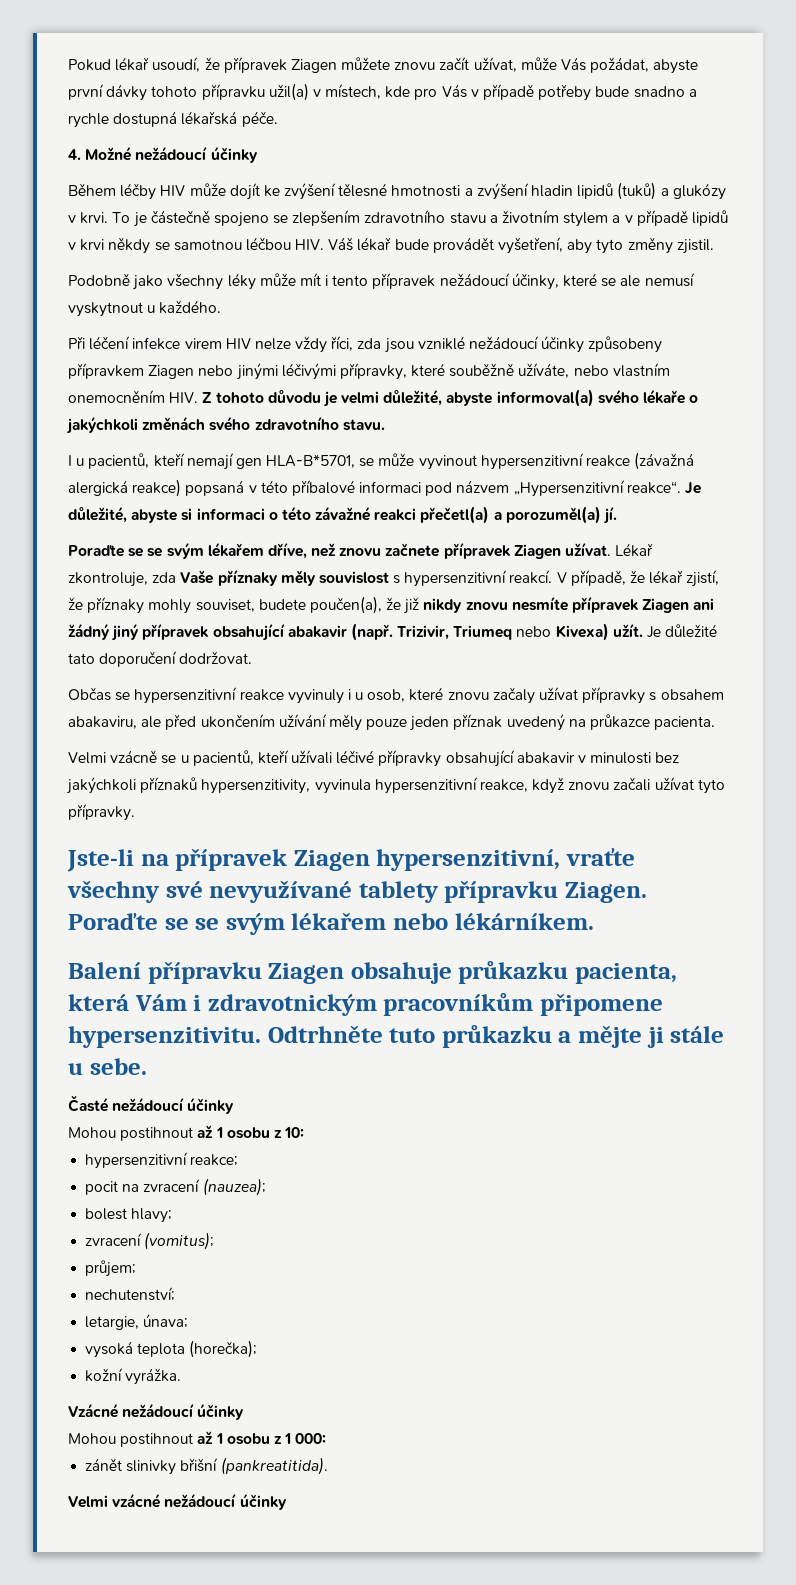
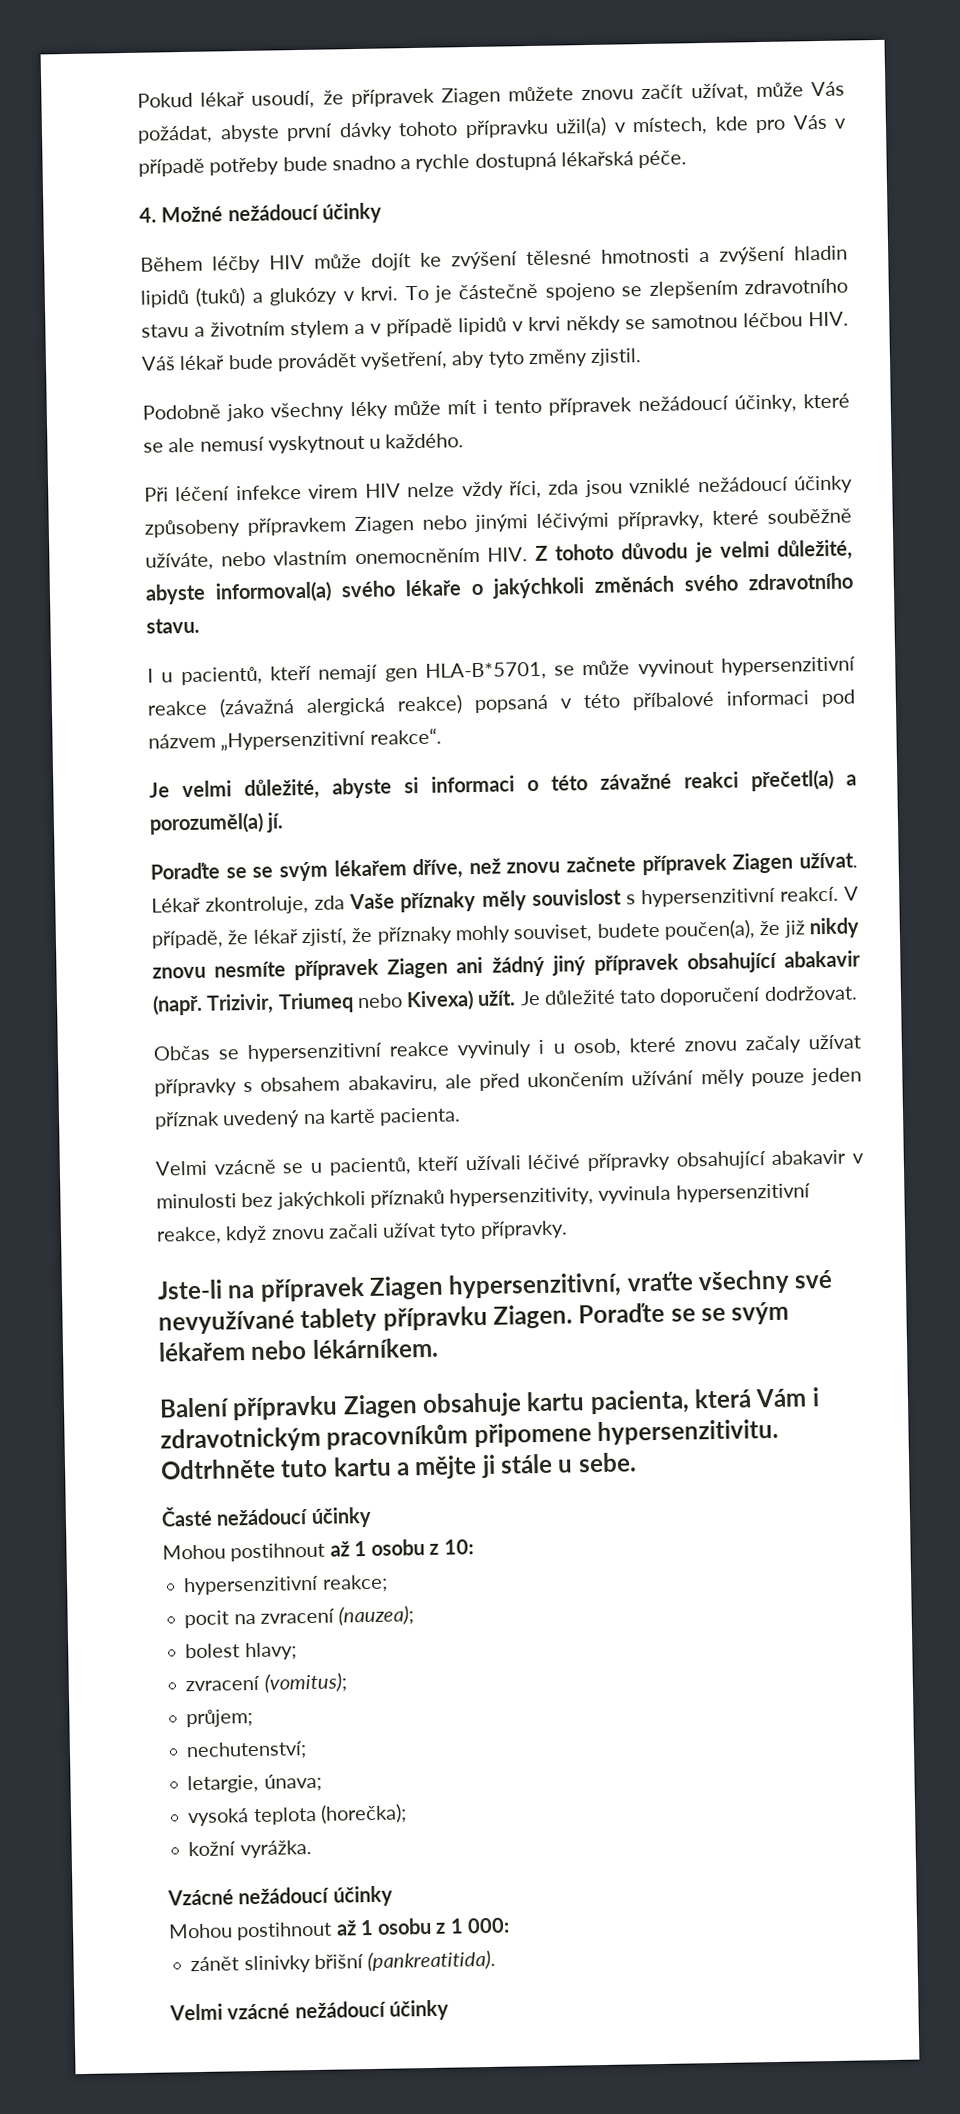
[685,482,702,494] Je -> [149,780,232,798] // Je velmi
[590,714,651,730] průkazce -> [328,1108,376,1124] kartě
[458,960,569,984] průkazku -> [526,1391,586,1412] kartu
[441,1024,552,1048] průkazku -> [332,1456,392,1477] kartu

